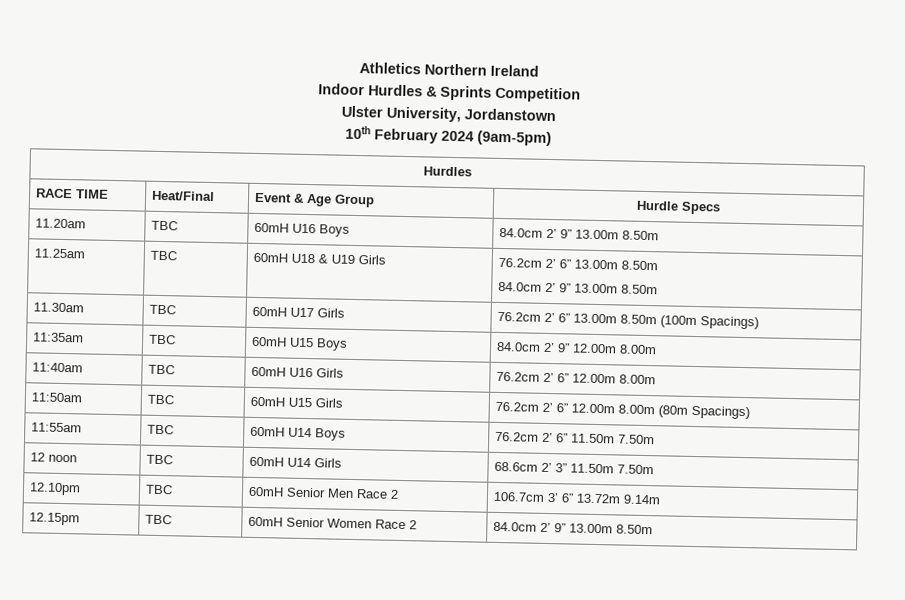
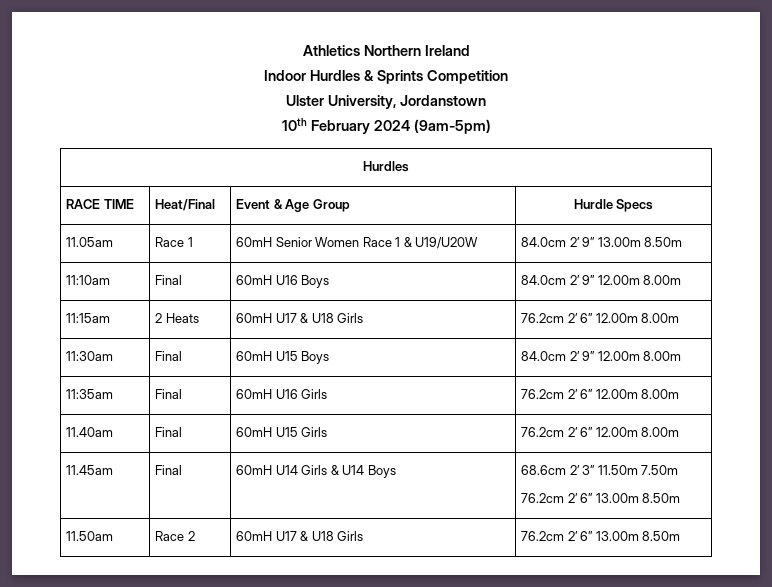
[35,218,87,229] [151,220,179,231] 11.20am | TBC -> [66,237,114,247] [155,237,193,247] [236,237,479,249] [521,237,683,247] [66,275,111,285] [155,275,183,285] 11.05am | Race 1 | 60mH Senior Women Race 1 & U19/U20W | 84.0cm 2’ 9” 13.00m 8.50m // 11:10am | Final
[575,229,660,241] [34,248,86,259] [150,250,178,261] [253,252,387,265] [498,257,659,271] [498,281,659,295] [33,302,85,313] [149,304,177,315] [252,306,346,318] [497,311,760,330] [33,332,85,343] [149,334,177,345] 13.00m 8.50m // 11.25am | TBC | 60mH U18 & U19 Girls | 76.2cm 2’ 6” 13.00m 8.50m // 84.0cm 2’ 9” 13.00m 8.50m // 11.30am | TBC | 60mH U17 Girls | 76.2cm 2’ 6” 13.00m 8.50m (100m Spacings) // 11:35am | TBC -> [597,275,682,285] [66,313,111,323] [155,313,199,323] [236,313,364,323] [521,313,680,323] [66,351,114,361] [155,351,183,361] 12.00m 8.00m // 11:15am | 2 Heats | 60mH U17 & U18 Girls | 76.2cm 2’ 6” 12.00m 8.00m // 11:30am | Final
[32,362,84,373] [148,364,176,375] 11:40am | TBC -> [66,389,114,399] [155,389,183,399] 11:35am | Final
[31,392,83,403] [147,394,175,405] 11:50am | TBC -> [66,427,114,437] [155,427,183,437] 11.40am | Final
[658,405,751,420] [31,422,83,433] [147,424,175,435] [250,426,347,441] [495,431,656,445] [30,452,78,463] [146,454,174,465] (80m Spacings) // 11:55am | TBC | 60mH U14 Boys | 76.2cm 2’ 6” 11.50m 7.50m // 12 noon | TBC -> [66,465,114,475] [155,465,183,475] // 11.45am | Final
(343, 463) none -> [330,465,396,478] & U14 Boys
[29,482,82,496] [145,484,174,495] [248,486,400,499] [493,491,662,505] [29,512,81,526] [145,514,173,525] [248,516,418,530] [493,521,567,533] // 12.10pm | TBC | 60mH Senior Men Race 2 | 106.7cm 3’ 6” 13.72m 9.14m // 12.15pm | TBC | 60mH Senior Women Race 2 | 84.0cm 2’ 9” -> [521,493,681,503] [66,531,114,541] [155,531,195,541] [236,531,364,541] [521,531,594,541] // 76.2cm 2’ 6” 13.00m 8.50m // 11.50am | Race 2 | 60mH U17 & U18 Girls | 76.2cm 2’ 6”

